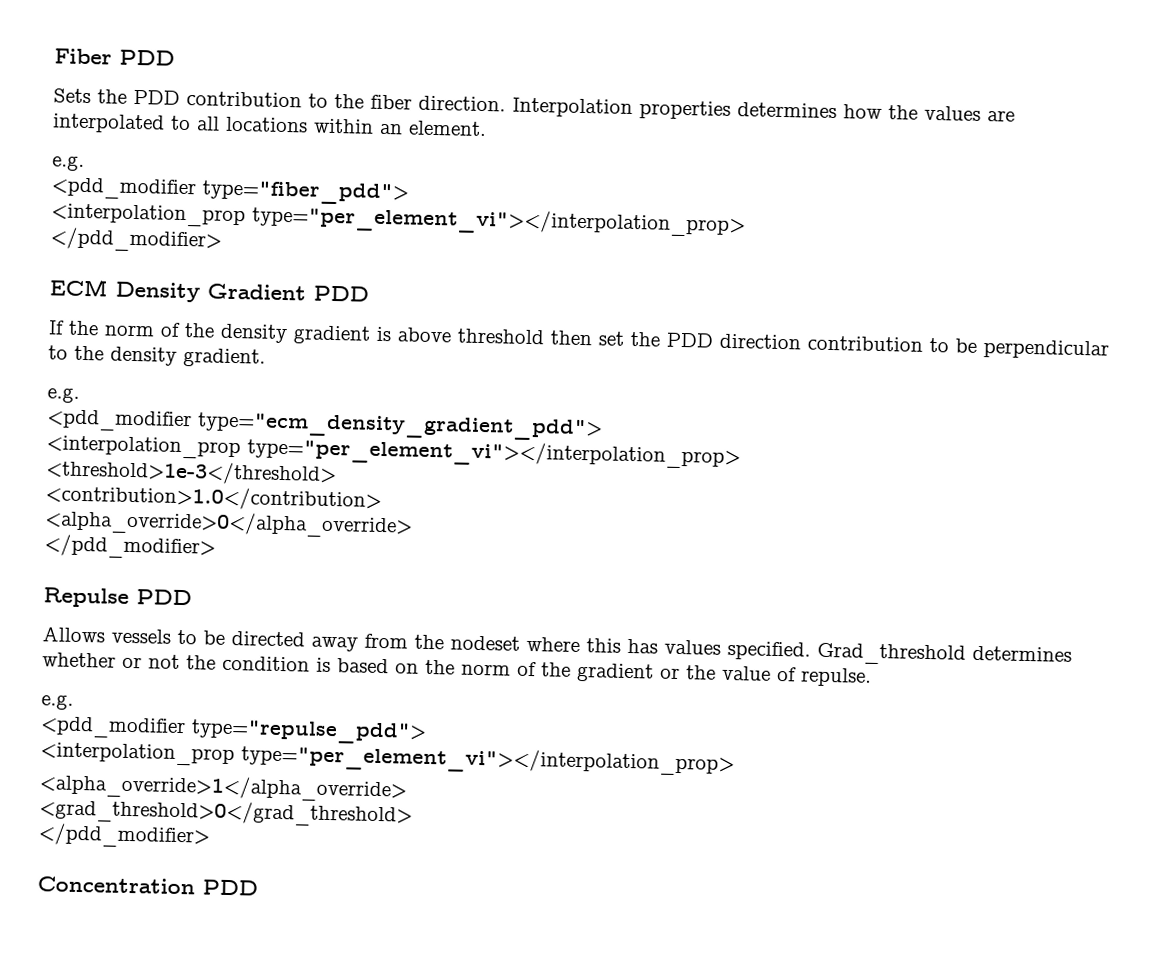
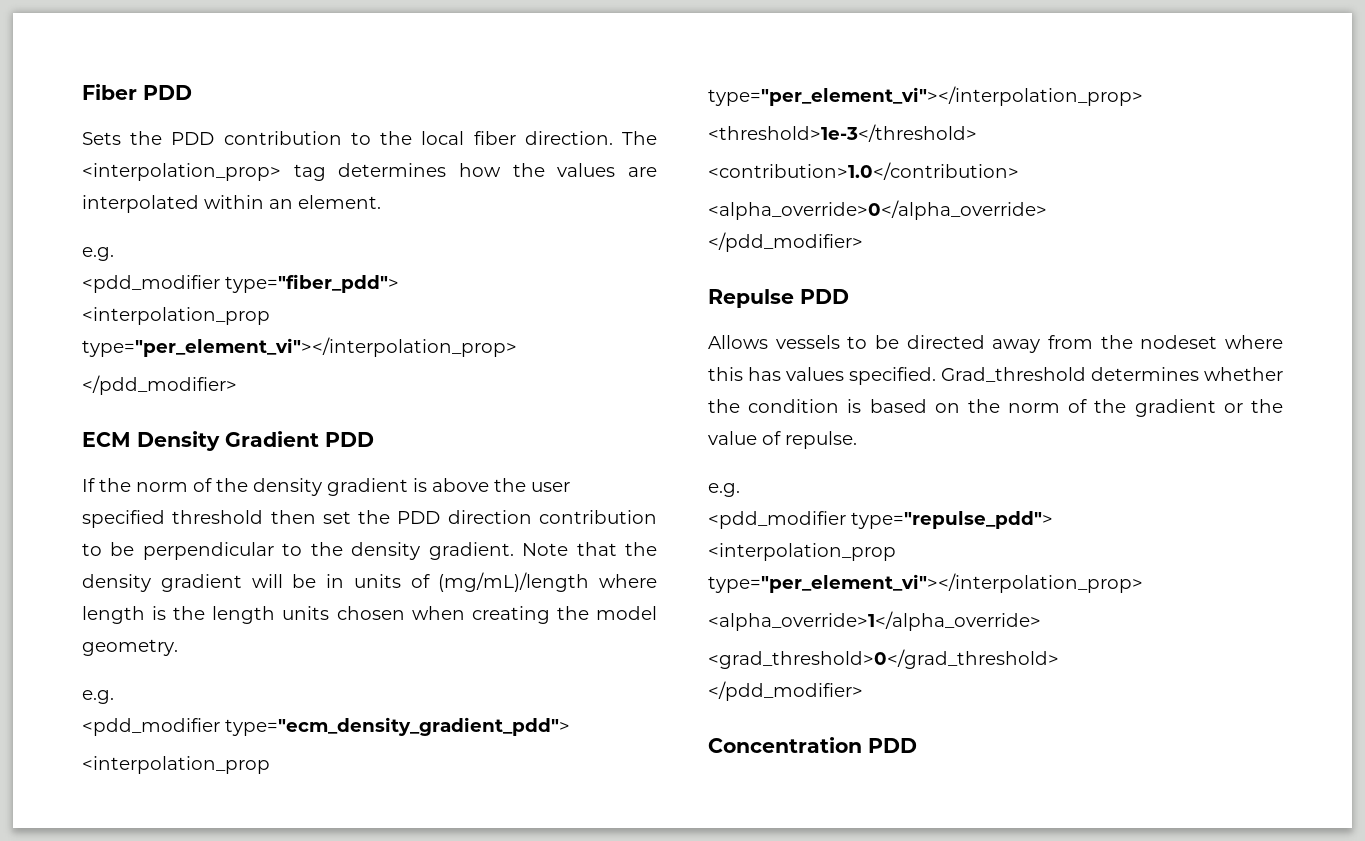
(364, 101) none -> [421,131,465,145] local
[512,97,731,120] Interpolation properties -> [622,131,657,145] [82,163,326,181] The <interpolation_prop> tag
[170,115,308,133] to all locations -> (199, 204) none
(452, 335) none -> [494,478,570,492] [82,510,165,528] the user specified
(266, 357) none -> [522,542,658,556] [82,572,657,592] [82,606,657,624] [82,639,178,656] Note that the density gradient will be in units of (mg/mL)/length where length is the length units chosen when creating the model geometry.
[122,654,180,669] or not -> (1283, 374) none

